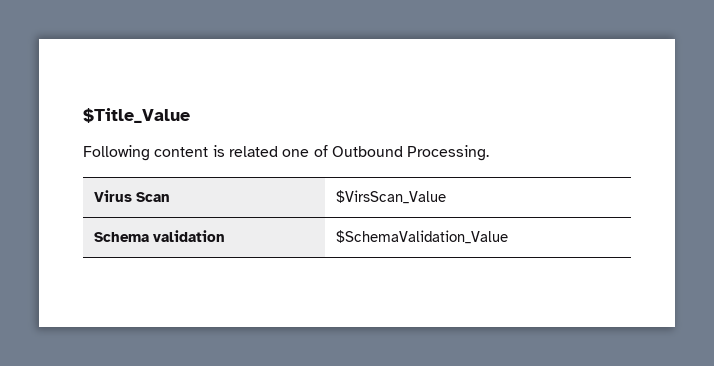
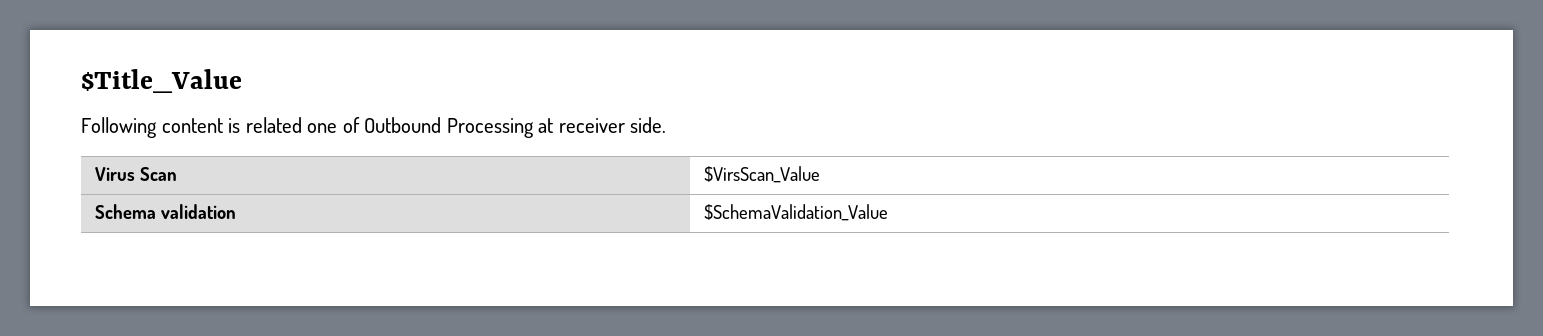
[407,145,490,161] Processing. -> [446,117,667,138] Processing at receiver side.

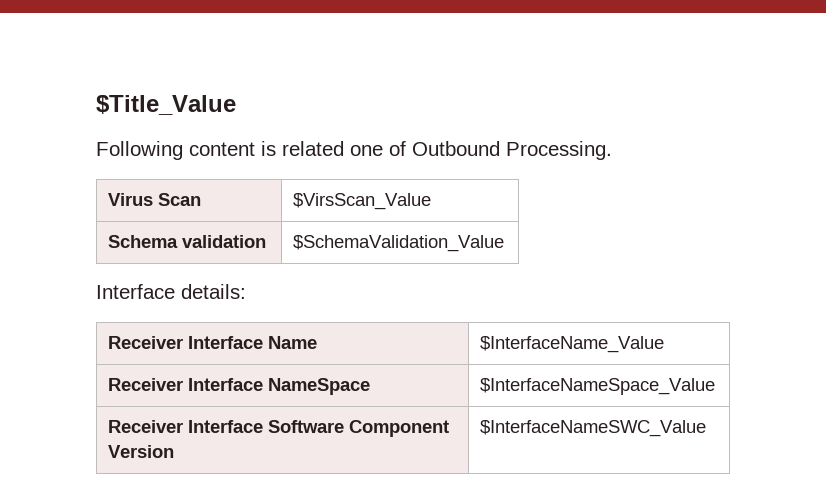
[446,117,667,138] Processing at receiver side. -> [506,141,612,160] Processing.
(888, 212) none -> [96,284,246,299] [108,336,318,349] [480,336,665,353] [108,378,371,395] [480,378,716,395] [108,420,450,437] [108,445,175,458] [480,420,707,437] // Interface details: // Receiver Interface Name | $InterfaceName_Value // Receiver Interface NameSpace | $InterfaceNameSpace_Value // Receiver Interface Software Component Version | $InterfaceNameSWC_Value

